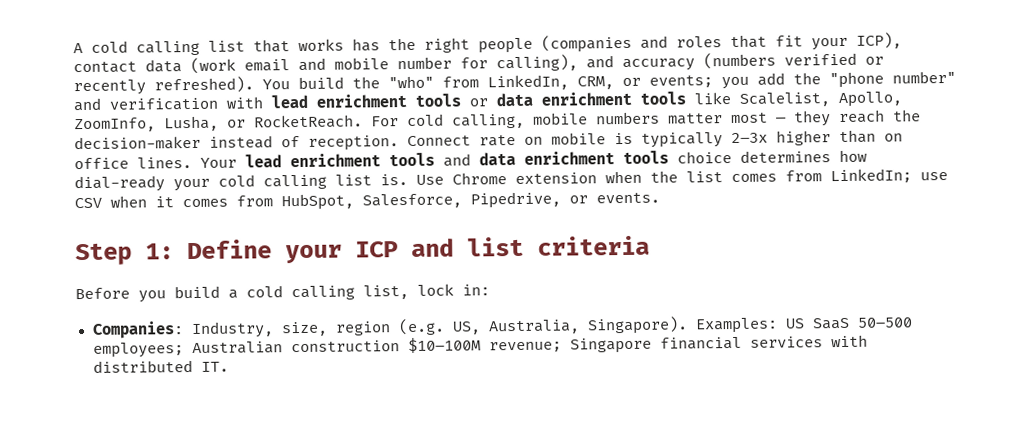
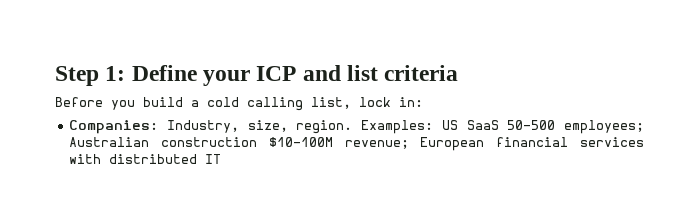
[73,32,902,56] [73,52,884,75] [73,70,956,96] [73,91,902,112] [74,109,921,133] [74,129,903,151] [74,149,867,170] [74,168,948,193] [74,191,660,211] A cold calling list that works has the right people (companies and roles that fit your ICP), contact data (work email and mobile number for calling), and accuracy (numbers verified or recently refreshed). You build the "who" from LinkedIn, CRM, or events; you add the "phone number" and verification with lead enrichment tools or data enrichment tools like Scalelist, Apollo, ZoomInfo, Lusha, or RocketReach. For cold calling, mobile numbers matter most — they reach the decision-maker instead of reception. Connect rate on mobile is typically 2–3x higher than on office lines. Your lead enrichment tools and data enrichment tools choice determines how dial-ready your cold calling list is. Use Chrome extension when the list comes from LinkedIn; use CSV when it comes from HubSpot, Salesforce, Pipedrive, or events. // -> (55, 76) none
[334,316,688,336] region (e.g. US, Australia, Singapore). -> [296,120,353,134] region.
[569,337,652,354] Singapore -> [420,137,485,151] European
[200,361,229,372] IT. -> [205,154,222,164] IT

